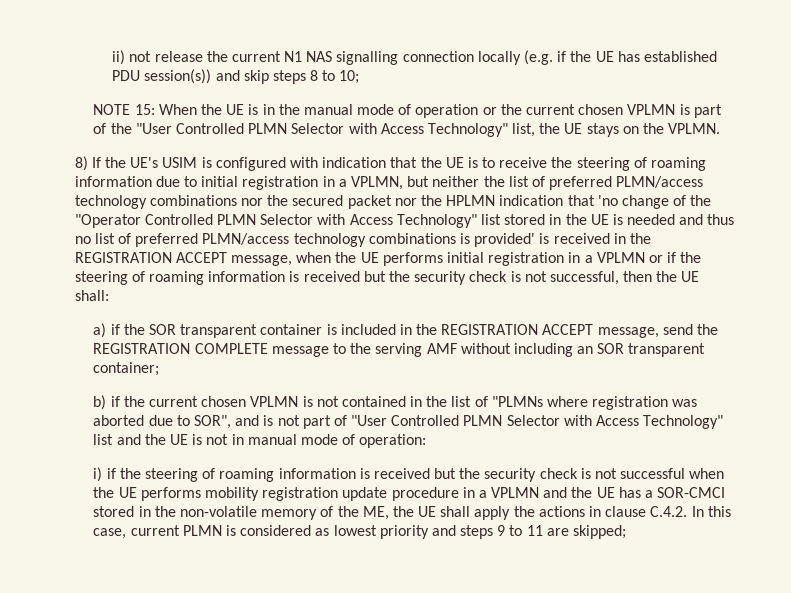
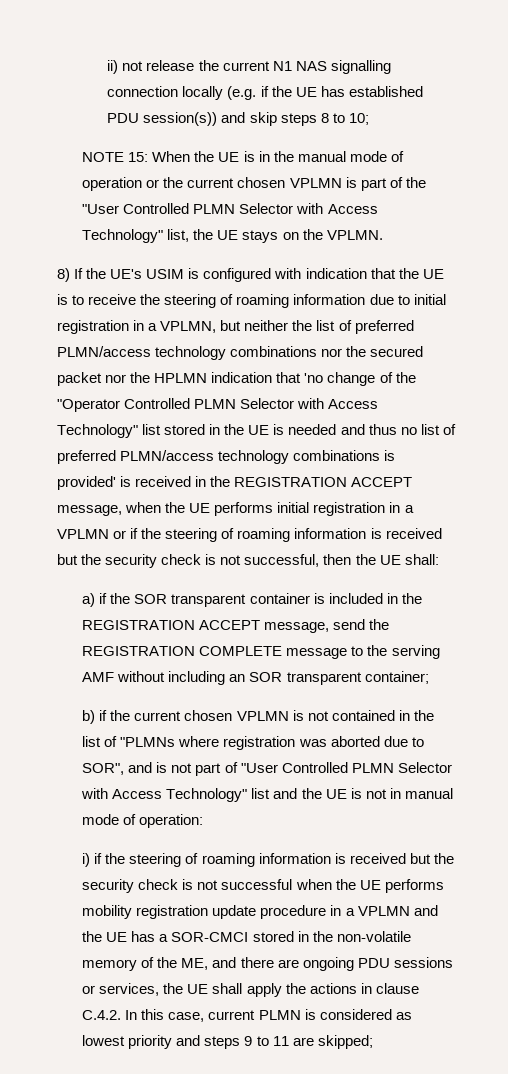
(389, 513) none -> [212,957,453,971] [82,983,160,996] and there are ongoing PDU sessions or services,

